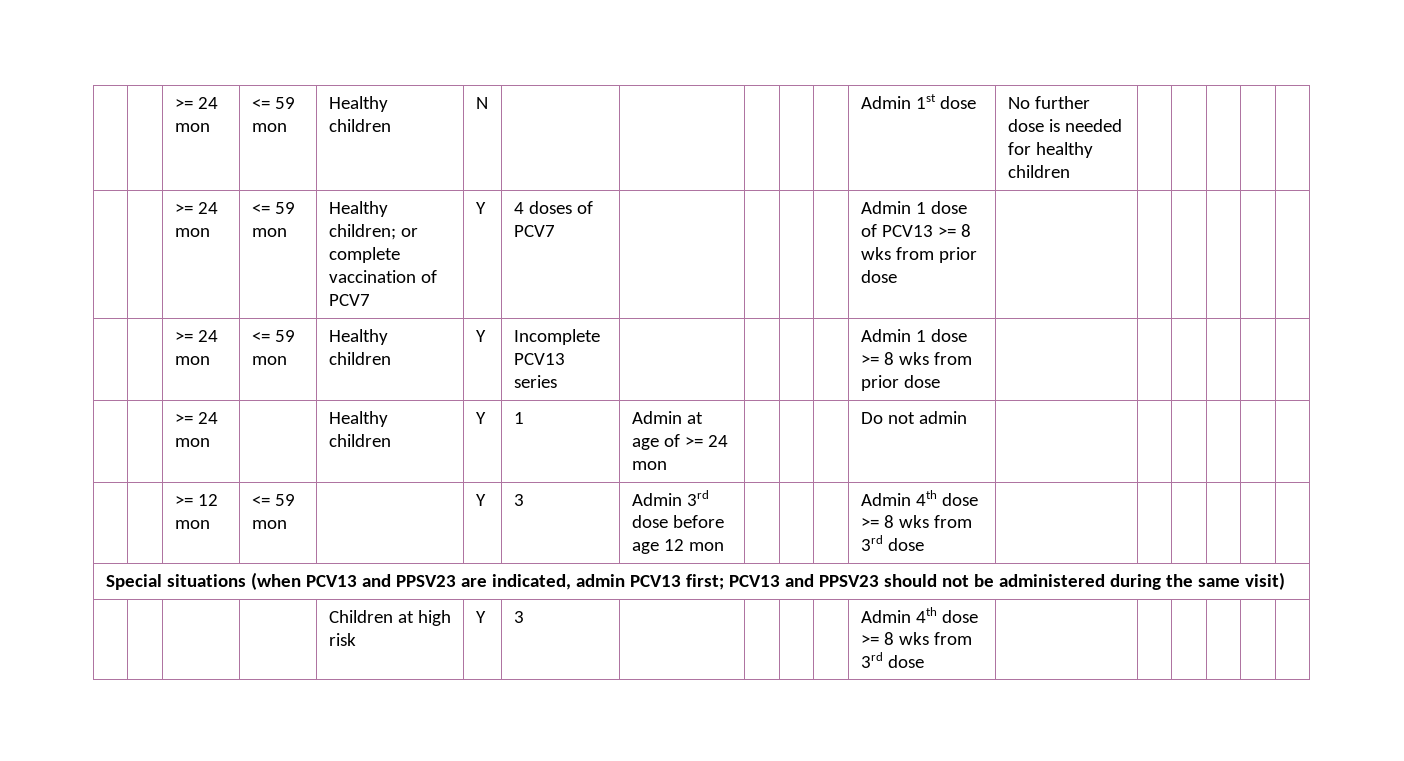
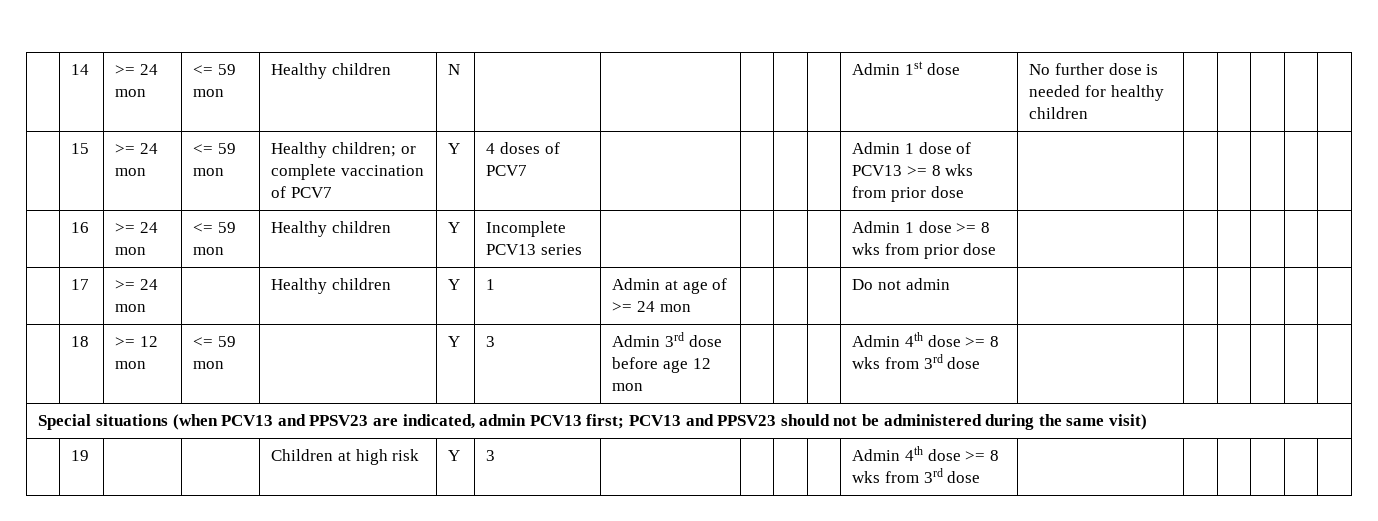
(174, 104) | -> [71,64,90,75] | 14
(1070, 171) none -> [71,143,90,154] 15
(897, 276) none -> [71,222,90,233] 16
(940, 381) none -> [71,279,90,290] 17
(967, 417) none -> [71,336,90,347] 18
(1285, 581) none -> [71,450,90,461] 19

